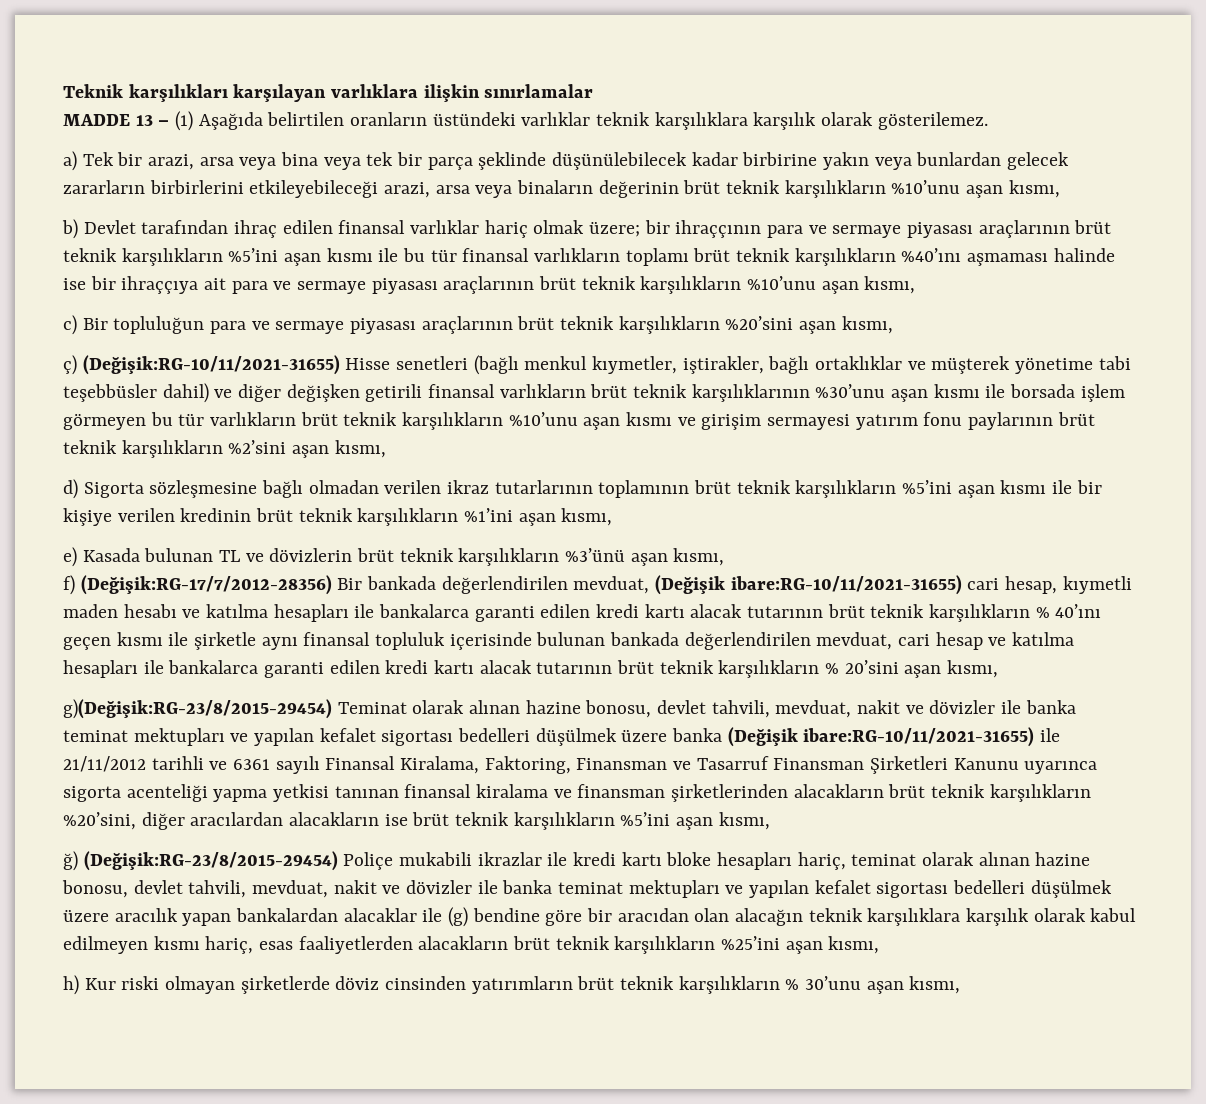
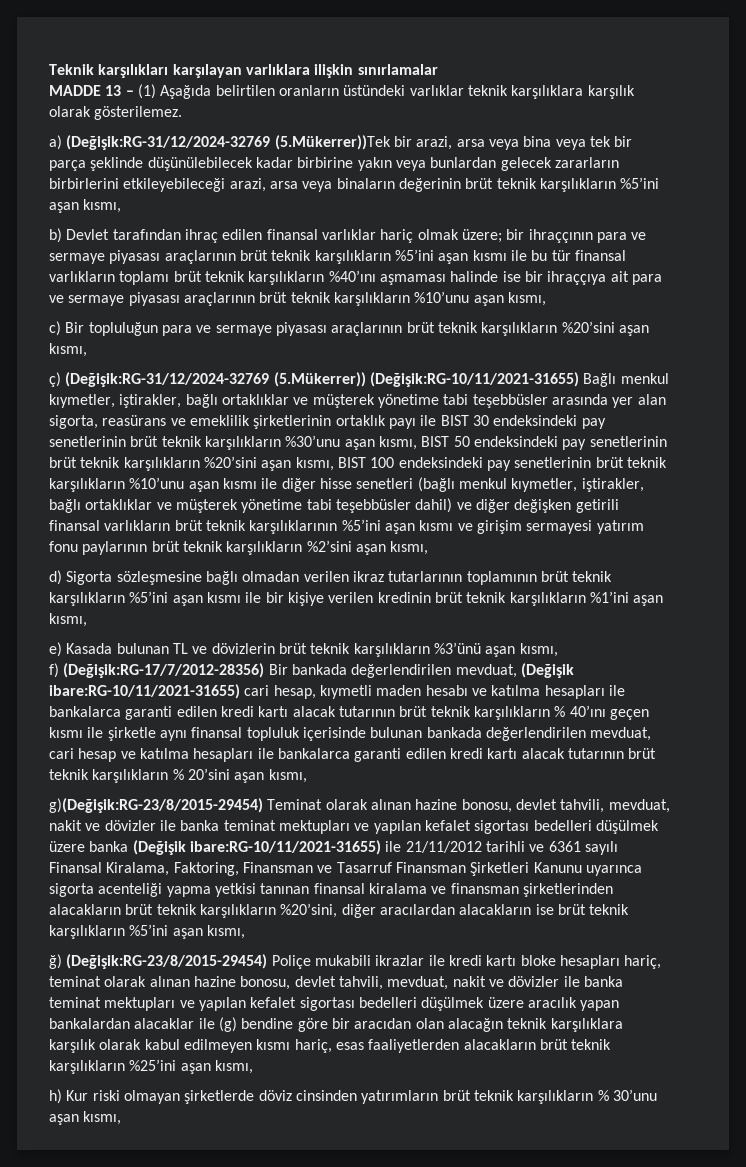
[82,152,114,166] Tek -> [66,135,391,150] (Değişik:RG-31/12/2024-32769 (5.Mükerrer))Tek
[891,180,961,194] %10’unu -> [620,177,660,189] %5’ini
[82,355,391,375] (Değişik:RG-10/11/2021-31655) Hisse -> [65,372,669,387] [49,394,666,408] [49,415,606,429] [49,435,667,450] [49,456,667,471] [49,477,352,492] (Değişik:RG-31/12/2024-32769 (5.Mükerrer)) (Değişik:RG-10/11/2021-31655) Bağlı menkul kıymetler, iştirakler, bağlı ortaklıklar ve müşterek yönetime tabi teşebbüsler arasında yer alan sigorta, reasürans ve emeklilik şirketlerinin ortaklık payı ile BIST 30 endeksindeki pay senetlerinin brüt teknik karşılıkların %30’unu aşan kısmı, BIST 50 endeksindeki pay senetlerinin brüt teknik karşılıkların %20’sini aşan kısmı, BIST 100 endeksindeki pay senetlerinin brüt teknik karşılıkların %10’unu aşan kısmı ile diğer hisse
[815,384,1125,402] [63,412,578,430] %30’unu aşan kısmı ile borsada işlem görmeyen bu tür varlıkların brüt teknik karşılıkların %10’unu -> [341,519,381,531] %5’ini

